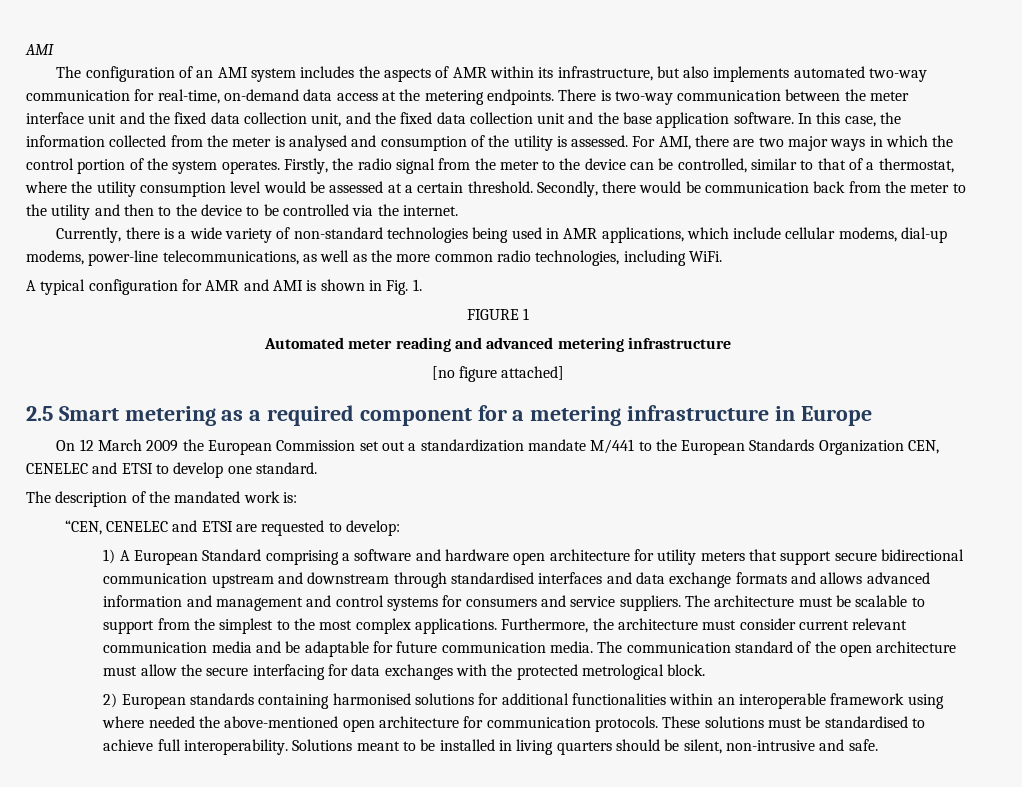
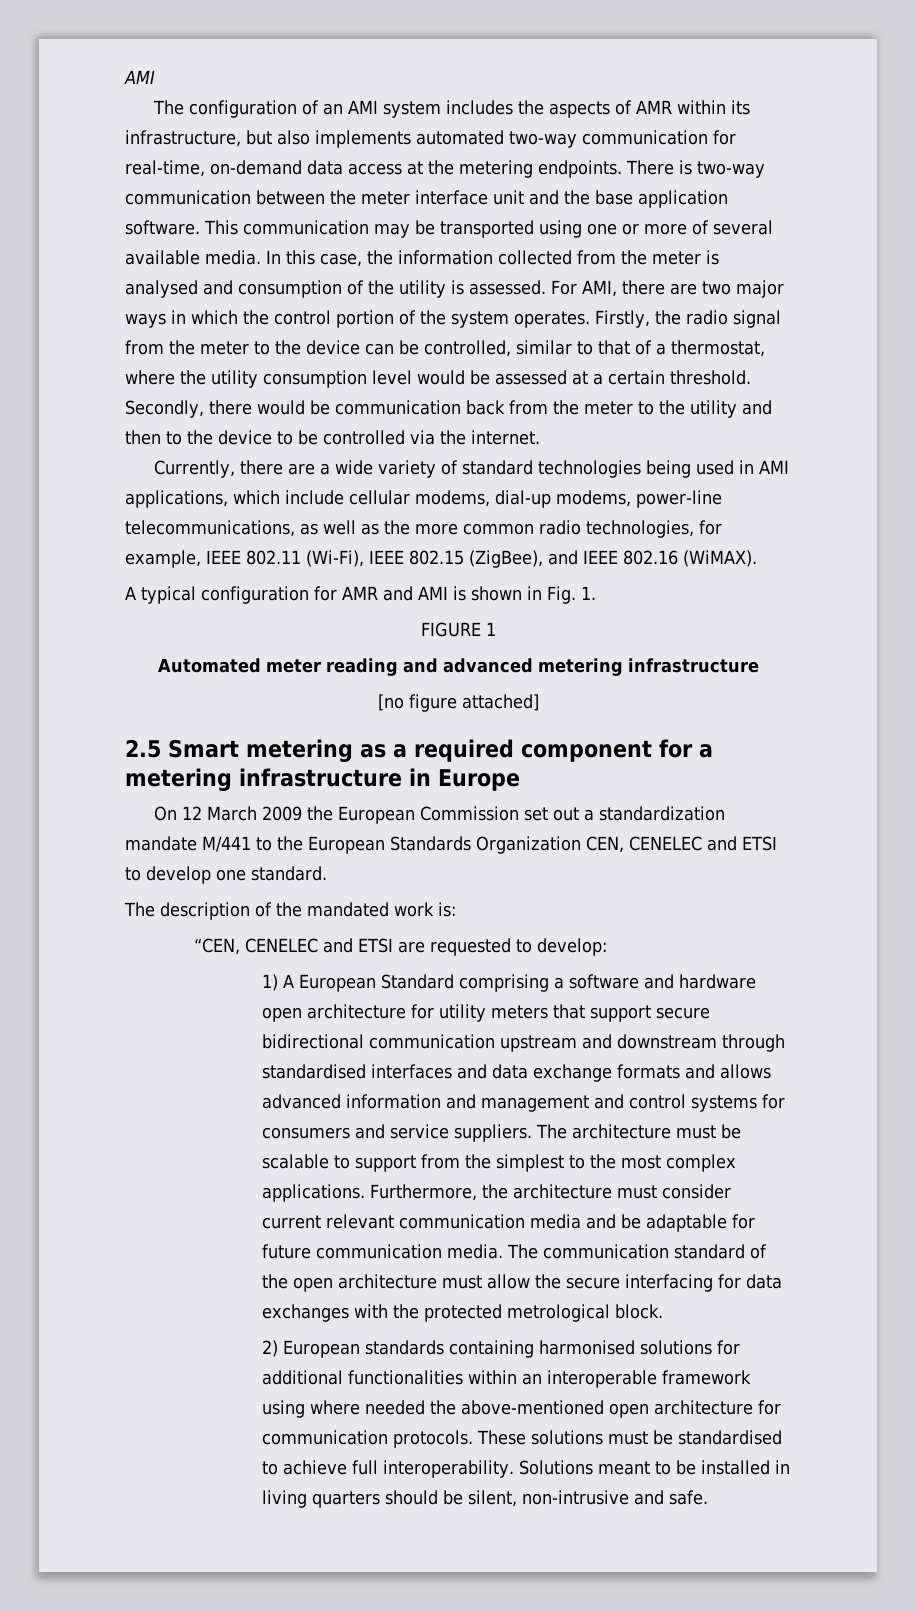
[174,112,794,128] fixed data collection unit, and the fixed data collection unit and the base application software. -> [595,190,728,208] [125,220,773,238] [125,250,261,265] base application software. This communication may be transported using one or more of several available media.
[163,228,174,239] is -> [288,463,316,475] are
[293,227,383,239] non-standard -> [462,460,534,475] standard
[563,228,598,239] AMR -> [759,460,790,474] AMI
[623,250,722,266] including WiFi. -> [699,520,722,535] [125,550,757,568] for example, IEEE 802.11 (Wi-Fi), IEEE 802.15 (ZigBee), and IEEE 802.16 (WiMAX).

